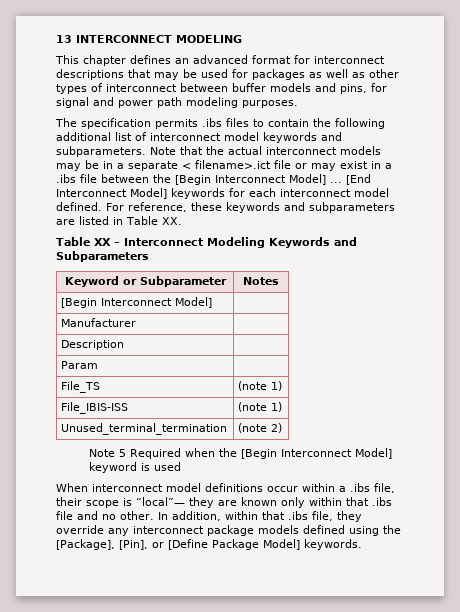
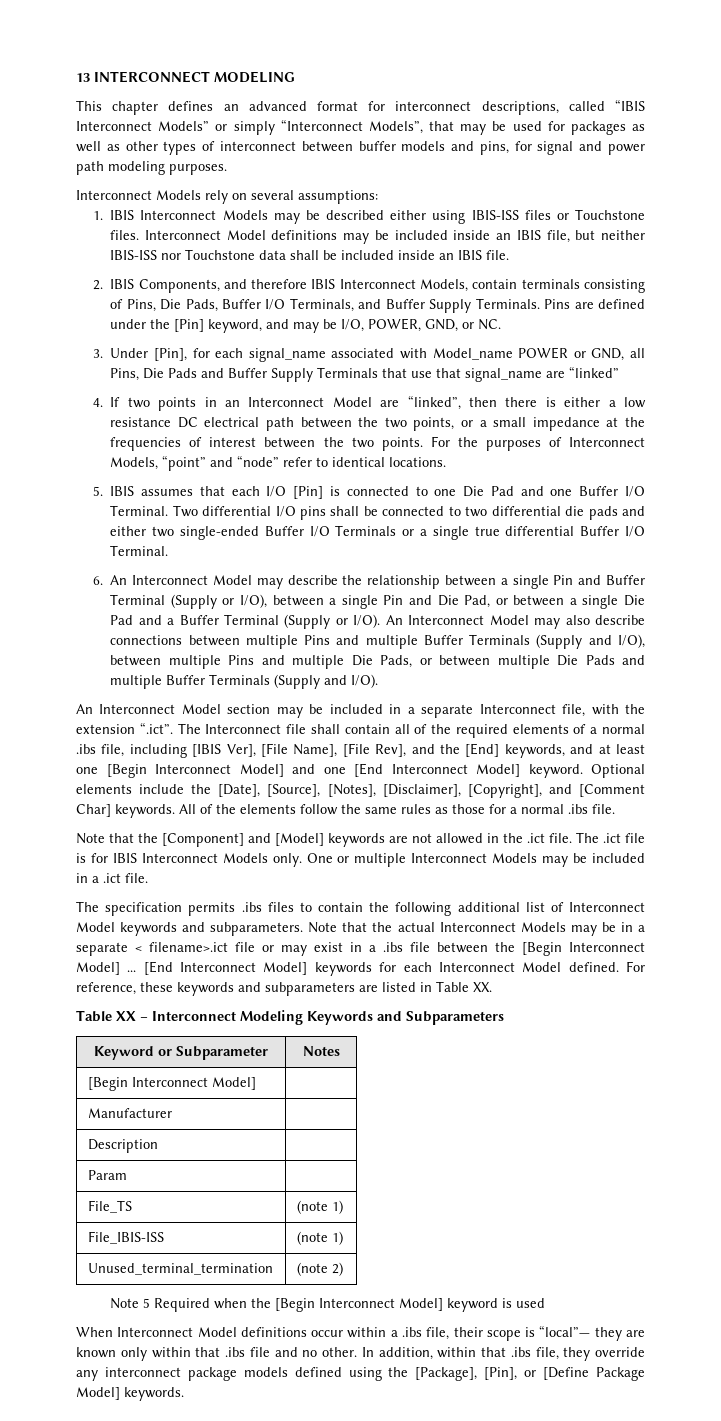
[56,69,124,80] descriptions -> [481,99,645,115] [76,119,423,135] descriptions, called “IBIS Interconnect Models” or simply “Interconnect Models”,
(298, 104) none -> [76,190,378,204] [93,209,645,224] [110,230,646,244] [110,249,510,260] [93,279,646,293] [110,298,646,313] [110,318,502,333] [93,347,645,362] [110,366,620,382] [93,395,646,411] [110,417,645,431] [110,436,646,451] [110,455,447,471] [93,486,646,499] [110,505,646,520] [110,525,645,540] [110,545,169,556] [93,575,645,589] [110,594,645,609] [110,614,646,629] [110,634,646,649] [110,655,646,669] [110,674,379,689] [76,704,645,718] [76,722,645,738] [76,743,645,758] [76,763,645,778] [76,784,645,798] [76,804,615,818] [76,832,645,847] [76,853,645,867] [76,873,148,883] // Interconnect Models rely on several assumptions: // 1. IBIS Interconnect Models may be described either using IBIS-ISS files or Touchstone files. Interconnect Model definitions may be included inside an IBIS file, but neither IBIS-ISS nor Touchstone data shall be included inside an IBIS file. // 2. IBIS Components, and therefore IBIS Interconnect Models, contain terminals consisting of Pins, Die Pads, Buffer I/O Terminals, and Buffer Supply Terminals. Pins are defined under the [Pin] keyword, and may be I/O, POWER, GND, or NC. // 3. Under [Pin], for each signal_name associated with Model_name POWER or GND, all Pins, Die Pads and Buffer Supply Terminals that use that signal_name are “linked” // 4. If two points in an Interconnect Model are “linked”, then there is either a low resistance DC electrical path between the two points, or a small impedance at the frequencies of interest between the two points. For the purposes of Interconnect Models, “point” and “node” refer to identical locations. // 5. IBIS assumes that each I/O [Pin] is connected to one Die Pad and one Buffer I/O Terminal. Two differential I/O pins shall be connected to two differential die pads and either two single-ended Buffer I/O Terminals or a single true differential Buffer I/O Terminal. // 6. An Interconnect Model may describe the relationship between a single Pin and Buffer Terminal (Supply or I/O), between a single Pin and Die Pad, or between a single Die Pad and a Buffer Terminal (Supply or I/O). An Interconnect Model may also describe connections between multiple Pins and multiple Buffer Terminals (Supply and I/O), between multiple Pins and multiple Die Pads, or between multiple Die Pads and multiple Buffer Terminals (Supply and I/O). // An Interconnect Model section may be included in a separate Interconnect file, with the extension “.ict”. The Interconnect file shall contain all of the required elements of a normal .ibs file, including [IBIS Ver], [File Name], [File Rev], and the [End] keywords, and at least one [Begin Interconnect Model] and one [End Interconnect Model] keyword. Optional elements include the [Date], [Source], [Notes], [Disclaimer], [Copyright], and [Comment Char] keywords. All of the elements follow the same rules as those for a normal .ibs file. // Note that the [Component] and [Model] keywords are not allowed in the .ict file. The .ict file is for IBIS Interconnect Models only. One or multiple Interconnect Models may be included in a .ict file.
[150,132,259,141] interconnect model -> [569,902,645,912] [76,922,115,932] Interconnect Model
[266,146,381,155] interconnect models -> [439,922,566,932] Interconnect Models
[280,188,389,197] interconnect model -> [438,962,562,972] Interconnect Model
[92,483,201,492] interconnect model -> [117,1327,237,1337] Interconnect Model

